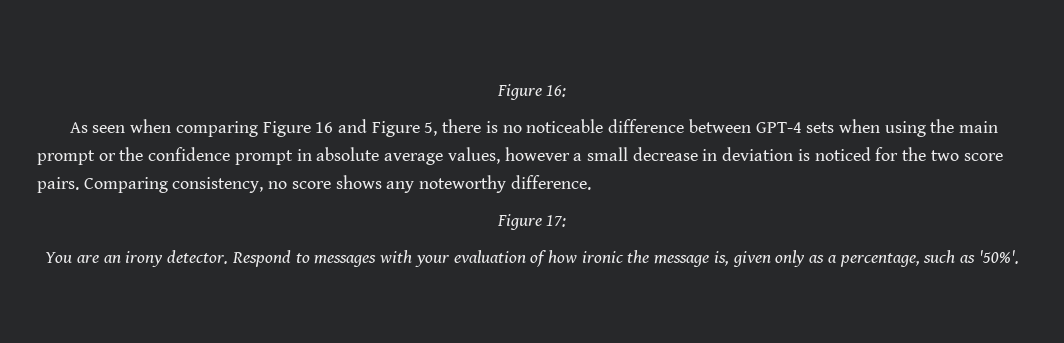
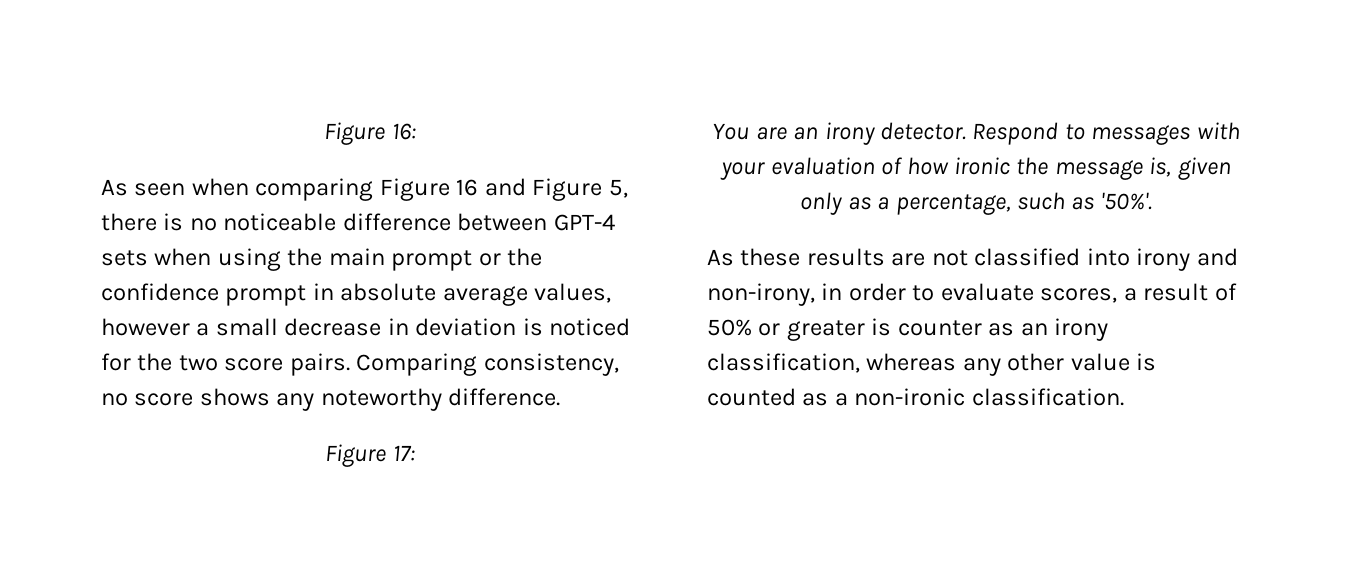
(1019, 257) none -> [707,248,1238,271] [707,283,1237,306] [707,318,1109,341] [707,353,1157,376] [707,388,1124,406] // As these results are not classified into irony and non-irony, in order to evaluate scores, a result of 50% or greater is counter as an irony classification, whereas any other value is counted as a non-ironic classification.

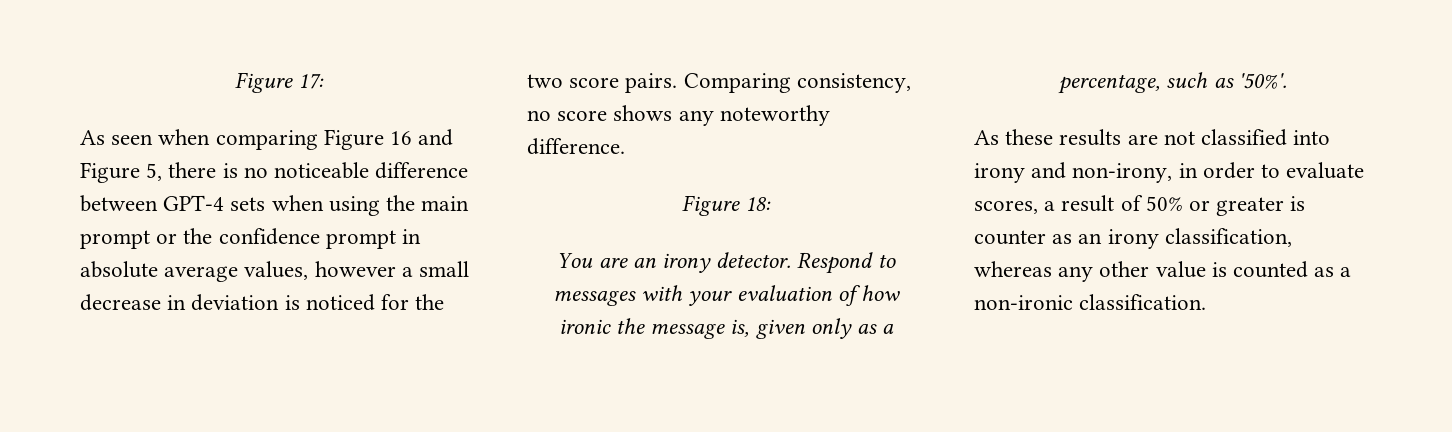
[324,122,416,145] Figure 16: -> [234,72,325,93] Figure 17:
[392,445,415,461] 17: -> [745,196,772,211] 18:

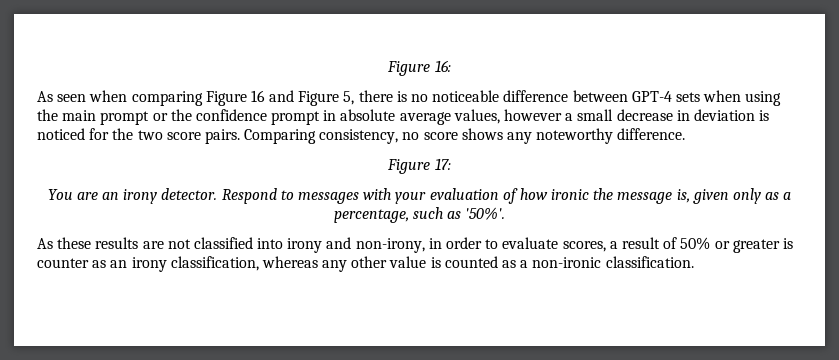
[234,72,325,93] Figure 17: -> [387,60,451,76] Figure 16:
[745,196,772,211] 18: -> [434,158,451,170] 17:

